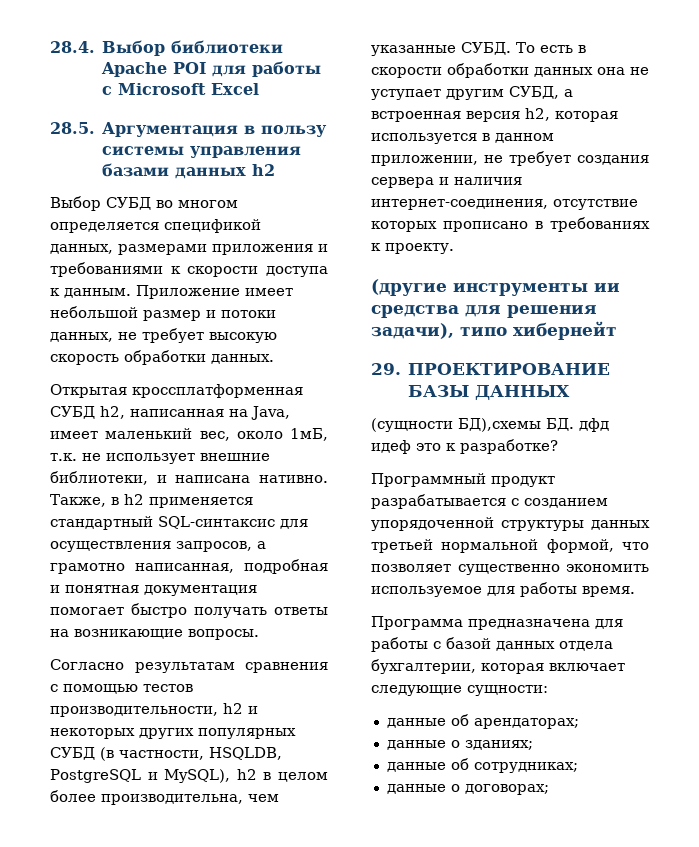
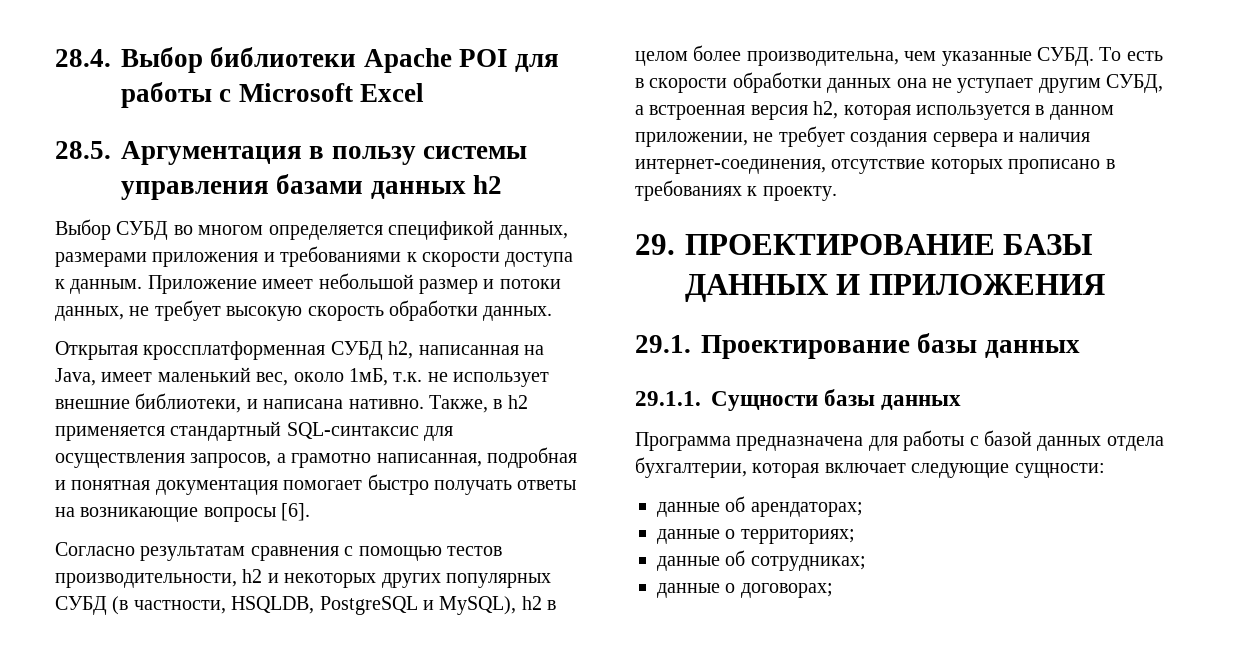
[188,629,259,640] вопросы. -> [203,503,311,522] вопросы [6].
[371,279,620,296] [371,305,597,318] [371,321,617,340] [371,363,611,375] [408,385,571,400] [371,418,609,432] [371,439,558,454] [371,473,555,487] [371,494,608,509] [371,517,650,531] [371,539,649,553] [371,564,649,575] [371,582,635,597] (другие инструменты ии средства для решения задачи), типо хибернейт // 29. ПРОЕКТИРОВАНИЕ БАЗЫ ДАННЫХ // (сущности БД),схемы БД. дфд идеф это к разработке? // Программный продукт разрабатывается с созданием упорядоченной структуры данных третьей нормальной формой, что позволяет существенно экономить используемое для работы время. -> [635,234,1093,255] [685,274,1105,302] [635,333,1080,359] [635,389,962,411] 29. ПРОЕКТИРОВАНИЕ БАЗЫ ДАННЫХ И ПРИЛОЖЕНИЯ // 29.1. Проектирование базы данных // 29.1.1. Сущности базы данных
[464,740,533,750] зданиях; -> [740,529,855,544] территориях;

